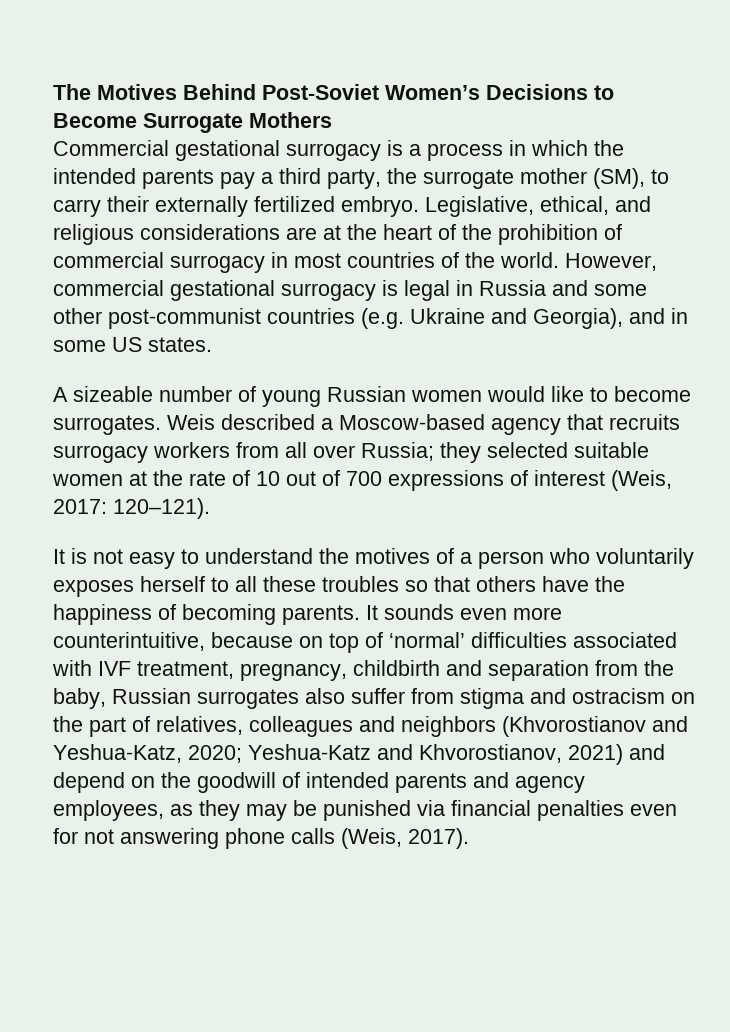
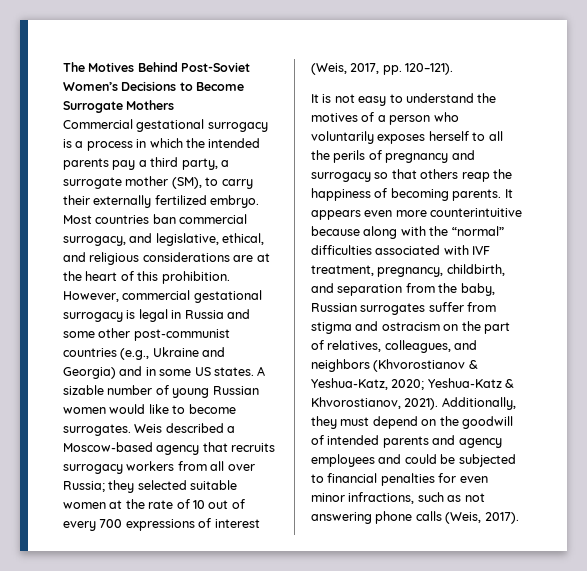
[387,168,417,184] the -> [220,160,229,167] a
[425,196,534,217] Legislative, -> [63,214,248,224] [63,233,219,246] Most countries ban commercial surrogacy, and legislative,
[462,224,622,245] [53,252,559,273] the prohibition of commercial surrogacy in most countries of the world. -> [137,271,230,284] this prohibition.
[361,308,404,329] (e.g. -> [120,348,150,360] (e.g.,
[533,308,623,329] Georgia), -> [63,367,116,379] Georgia)
[53,386,153,402] // A sizeable -> [257,366,266,376] [63,385,104,395] A sizable
(340, 478) none -> [63,521,96,531] every
[53,499,107,514] 2017: -> [350,63,402,75] 2017, pp.
[263,576,399,592] these troubles -> [311,150,475,163] [311,172,371,182] the perils of pregnancy and surrogacy
[542,576,589,592] have -> [461,172,490,182] reap
[384,604,454,620] sounds -> [311,210,361,220] appears
[53,632,465,653] counterintuitive, because on top of ‘normal’ -> [430,208,523,217] [311,226,504,239] counterintuitive because along with the “normal”
[353,660,440,676] childbirth -> [446,264,505,276] childbirth,
[305,688,345,704] also -> (426, 309) none
[249,716,353,737] colleagues -> [384,340,451,353] colleagues,
[652,716,688,732] and -> [468,360,478,369] &
[377,744,665,765] and Khvorostianov, 2021) and -> [505,379,515,388] [311,397,516,410] [311,416,370,429] & Khvorostianov, 2021). Additionally, they must
[53,800,677,821] [53,828,78,844] employees, as they may be punished via financial penalties even for -> [311,454,516,467] [311,473,488,486] [311,492,462,504] employees and could be subjected to financial penalties for even minor infractions, such as

